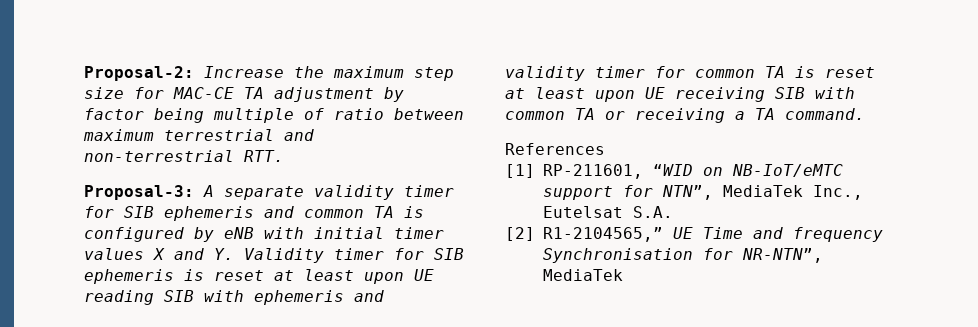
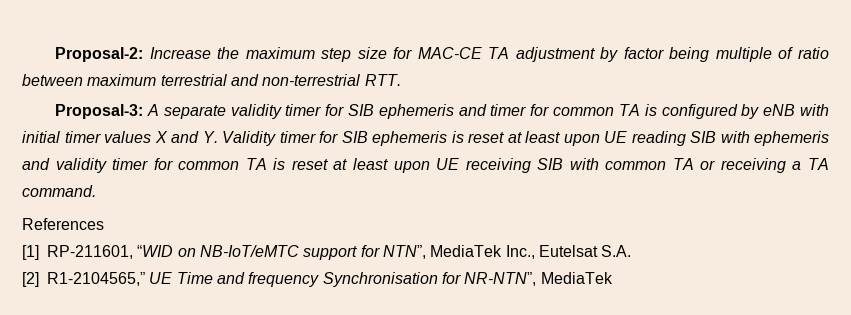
(294, 212) none -> [490,104,550,116] timer for

